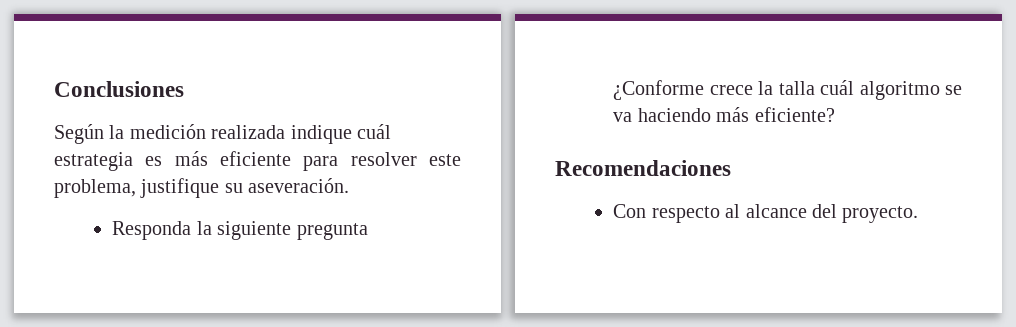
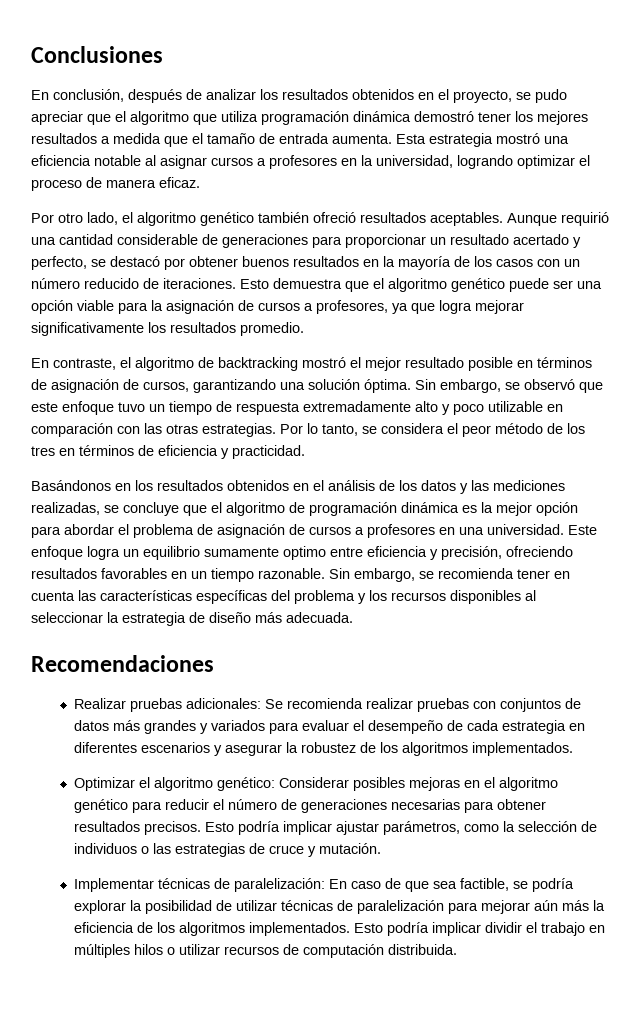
[54,124,391,144] [54,151,461,171] [54,178,350,198] [112,221,368,240] [613,80,962,100] [613,107,835,122] [555,160,731,176] [613,204,919,223] Según la medición realizada indique cuál estrategia es más eficiente para resolver este problema, justifique su aseveración. // Responda la siguiente pregunta ¿Conforme crece la talla cuál algoritmo se va haciendo más eficiente? // Recomendaciones // Con respecto al alcance del proyecto. -> [31,89,567,103] [31,111,588,125] [31,133,569,147] [31,155,590,169] [31,177,200,191] [31,212,609,226] [31,234,581,248] [31,256,580,270] [31,278,602,292] [31,300,524,314] [31,322,304,336] [31,357,592,371] [31,379,603,393] [31,401,563,415] [31,423,585,437] [31,445,305,459] [31,480,565,494] [31,502,578,516] [31,524,597,538] [31,546,573,560] [31,568,570,582] [31,590,536,604] [31,612,353,626] [31,655,214,672] [74,698,582,712] [74,720,586,734] [74,742,574,756] [74,777,559,791] [74,799,547,813] [74,821,598,835] [74,843,382,857] [74,878,575,892] [74,900,606,914] [74,922,606,936] [74,944,458,958] En conclusión, después de analizar los resultados obtenidos en el proyecto, se pudo apreciar que el algoritmo que utiliza programación dinámica demostró tener los mejores resultados a medida que el tamaño de entrada aumenta. Esta estrategia mostró una eficiencia notable al asignar cursos a profesores en la universidad, logrando optimizar el proceso de manera eficaz. // Por otro lado, el algoritmo genético también ofreció resultados aceptables. Aunque requirió una cantidad considerable de generaciones para proporcionar un resultado acertado y perfecto, se destacó por obtener buenos resultados en la mayoría de los casos con un número reducido de iteraciones. Esto demuestra que el algoritmo genético puede ser una opción viable para la asignación de cursos a profesores, ya que logra mejorar significativamente los resultados promedio. // En contraste, el algoritmo de backtracking mostró el mejor resultado posible en términos de asignación de cursos, garantizando una solución óptima. Sin embargo, se observó que este enfoque tuvo un tiempo de respuesta extremadamente alto y poco utilizable en comparación con las otras estrategias. Por lo tanto, se considera el peor método de los tres en términos de eficiencia y practicidad. // Basándonos en los resultados obtenidos en el análisis de los datos y las mediciones realizadas, se concluye que el algoritmo de programación dinámica es la mejor opción para abordar el problema de asignación de cursos a profesores en una universidad. Este enfoque logra un equilibrio sumamente optimo entre eficiencia y precisión, ofreciendo resultados favorables en un tiempo razonable. Sin embargo, se recomienda tener en cuenta las características específicas del problema y los recursos disponibles al seleccionar la estrategia de diseño más adecuada. // Recomendaciones // Realizar pruebas adicionales: Se recomienda realizar pruebas con conjuntos de datos más grandes y variados para evaluar el desempeño de cada estrategia en diferentes escenarios y asegurar la robustez de los algoritmos implementados. // Optimizar el algoritmo genético: Considerar posibles mejoras en el algoritmo genético para reducir el número de generaciones necesarias para obtener resultados precisos. Esto podría implicar ajustar parámetros, como la selección de individuos o las estrategias de cruce y mutación. // Implementar técnicas de paralelización: En caso de que sea factible, se podría explorar la posibilidad de utilizar técnicas de paralelización para mejorar aún más la eficiencia de los algoritmos implementados. Esto podría implicar dividir el trabajo en múltiples hilos o utilizar recursos de computación distribuida.

